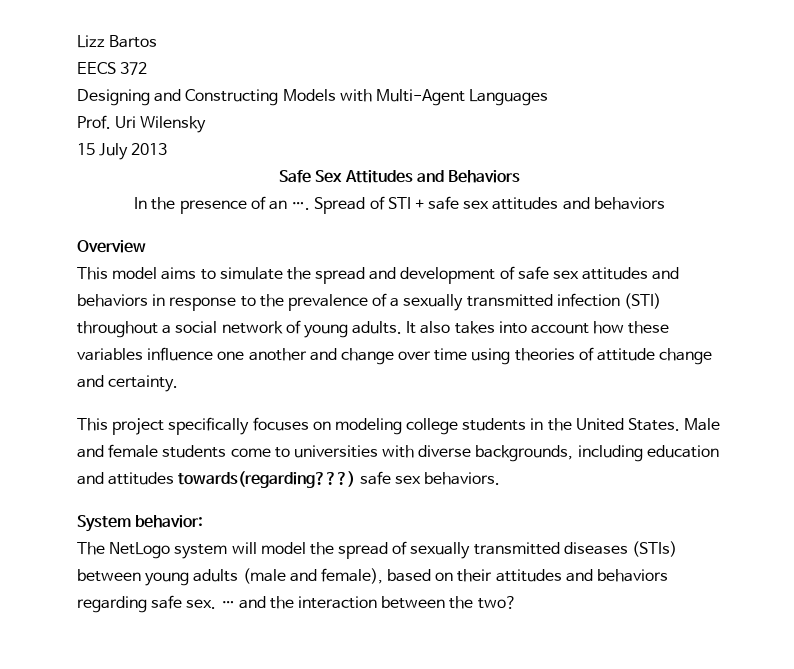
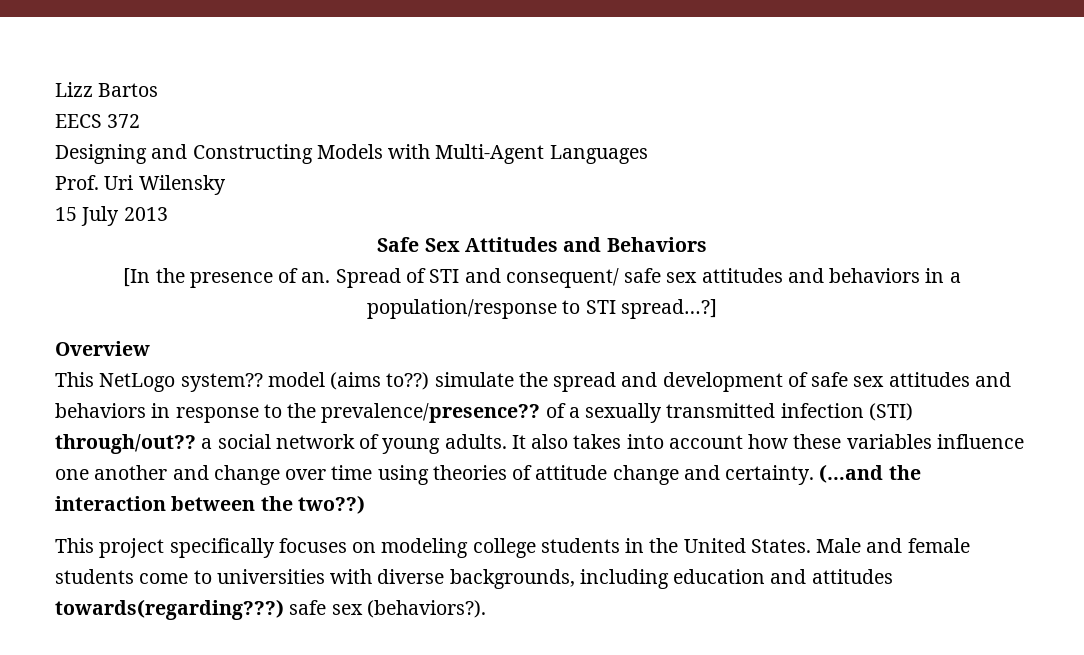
[134,197,148,209] In -> [123,268,151,287] [In
[268,200,311,210] an …. -> [301,272,331,283] an.
[414,196,665,210] [77,240,146,253] [77,267,216,280] + safe sex attitudes and behaviors // Overview // This model aims to -> [464,268,961,288] [367,299,717,319] [55,341,150,356] [55,372,430,392] and consequent/ safe sex attitudes and behaviors in a population/response to STI spread…?] // Overview // This NetLogo system?? model (aims to??)
[287,294,368,311] prevalence -> [321,403,541,423] prevalence/presence??
[77,321,158,338] throughout -> [55,434,196,454] through/out??
(179, 383) none -> [819,464,921,483] [55,495,365,514] (…and the interaction between the two??)
[423,472,500,485] [77,515,204,532] [77,541,678,559] [77,568,669,586] [77,595,517,613] behaviors. // System behavior: // The NetLogo system will model the spread of sexually transmitted diseases (STIs) between young adults (male and female), based on their attitudes and behaviors regarding safe sex. … and the interaction between the two? -> [366,600,486,618] (behaviors?).

